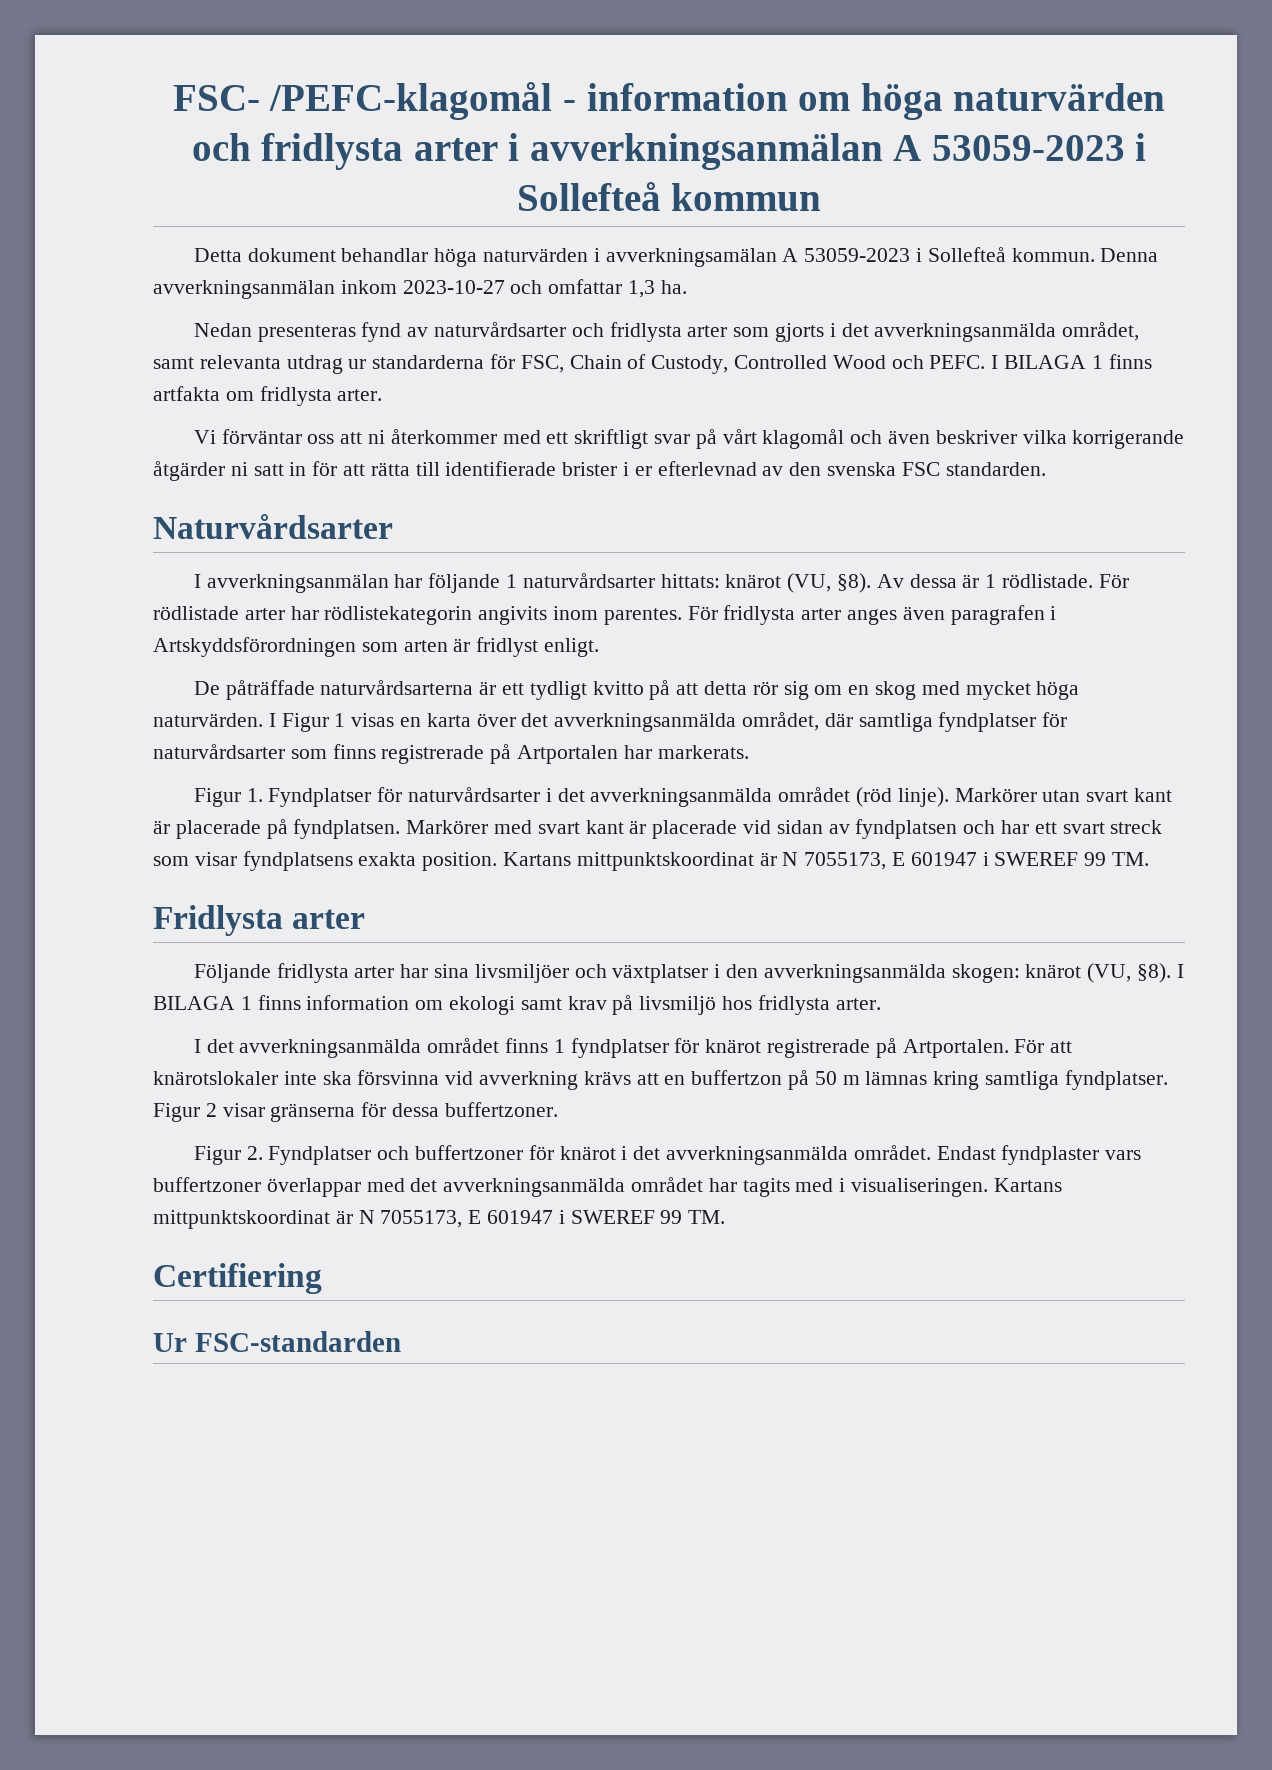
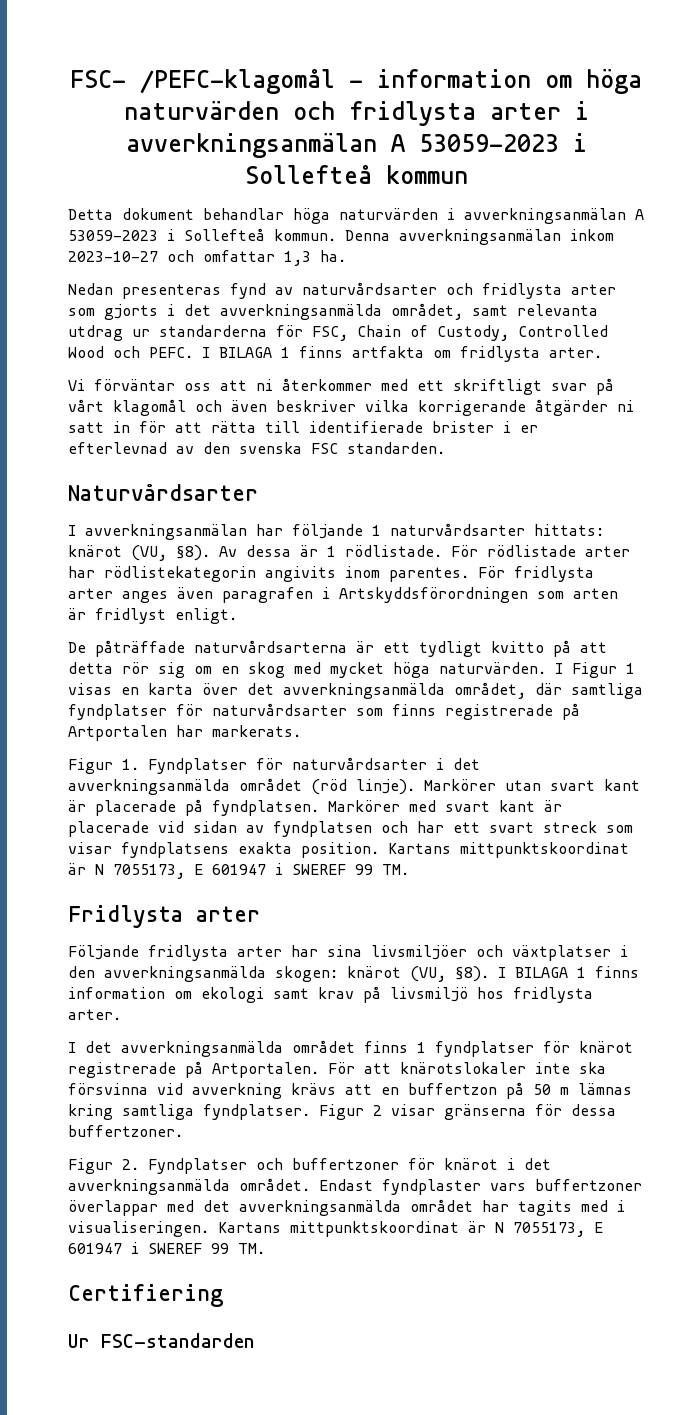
[605,248,777,267] avverkningsamälan -> [464,208,626,224] avverkningsanmälan

